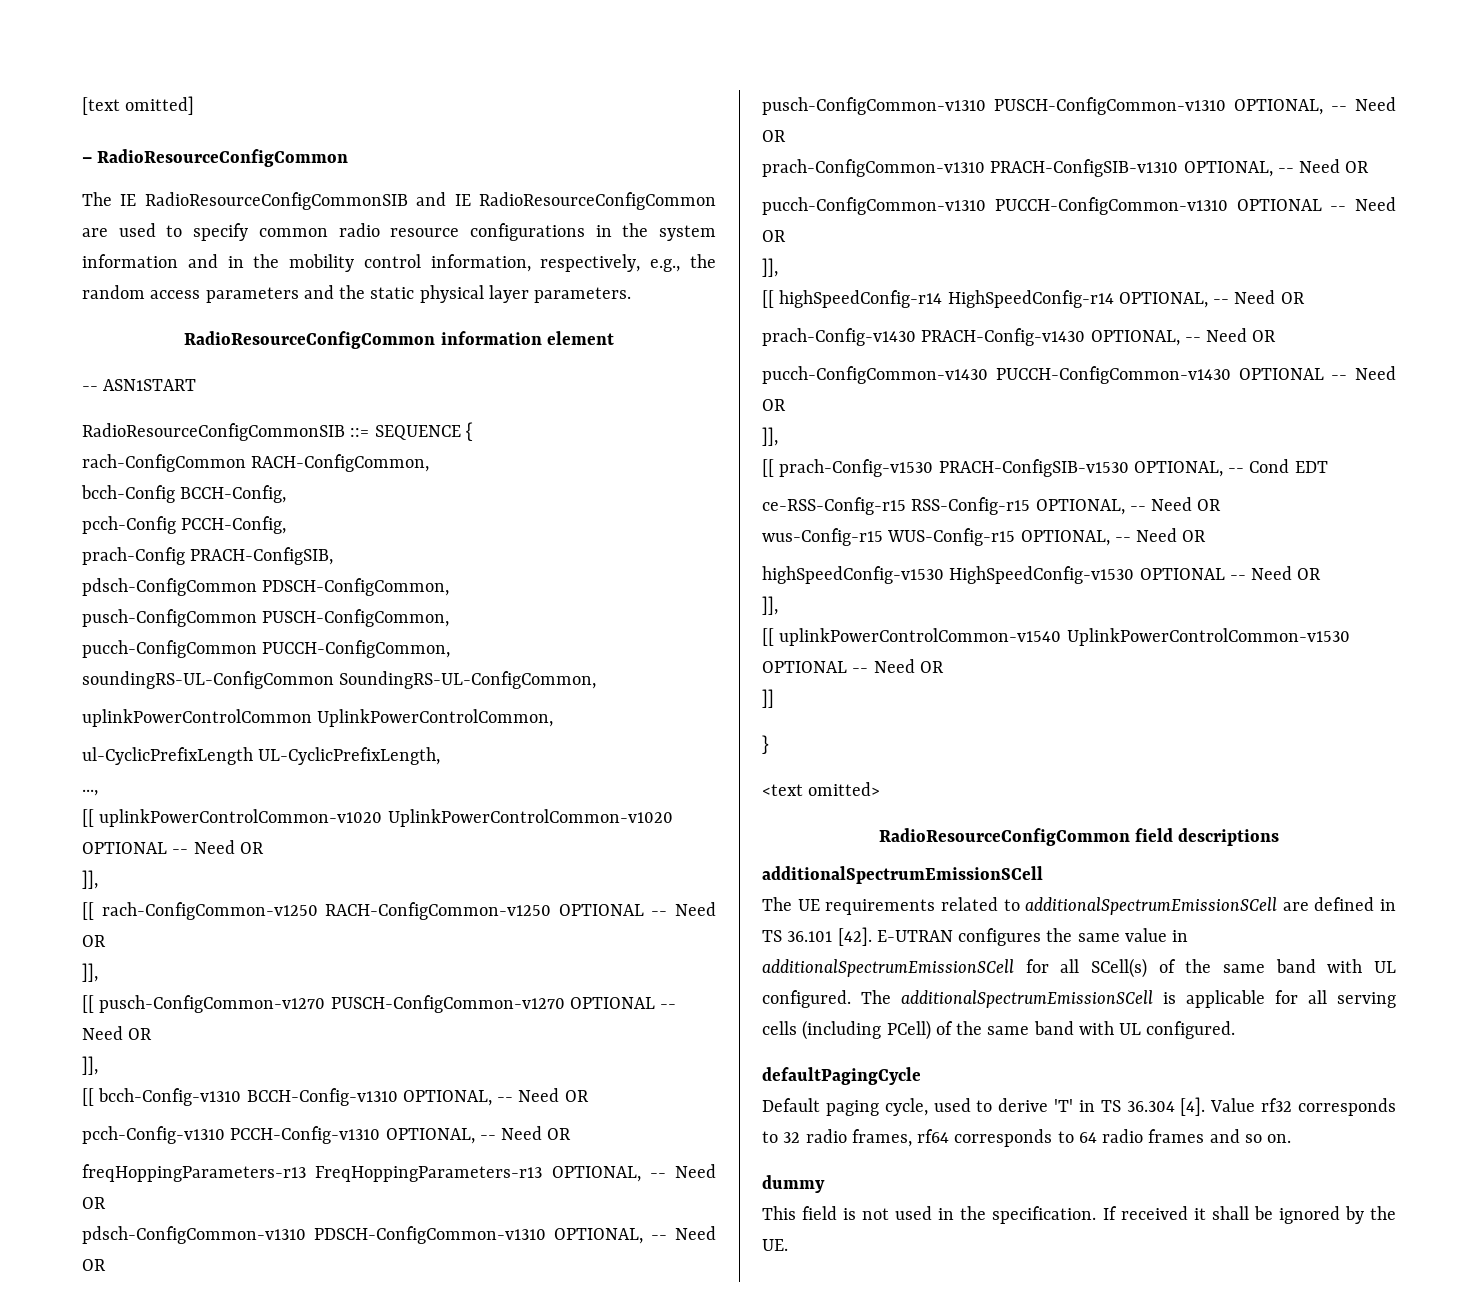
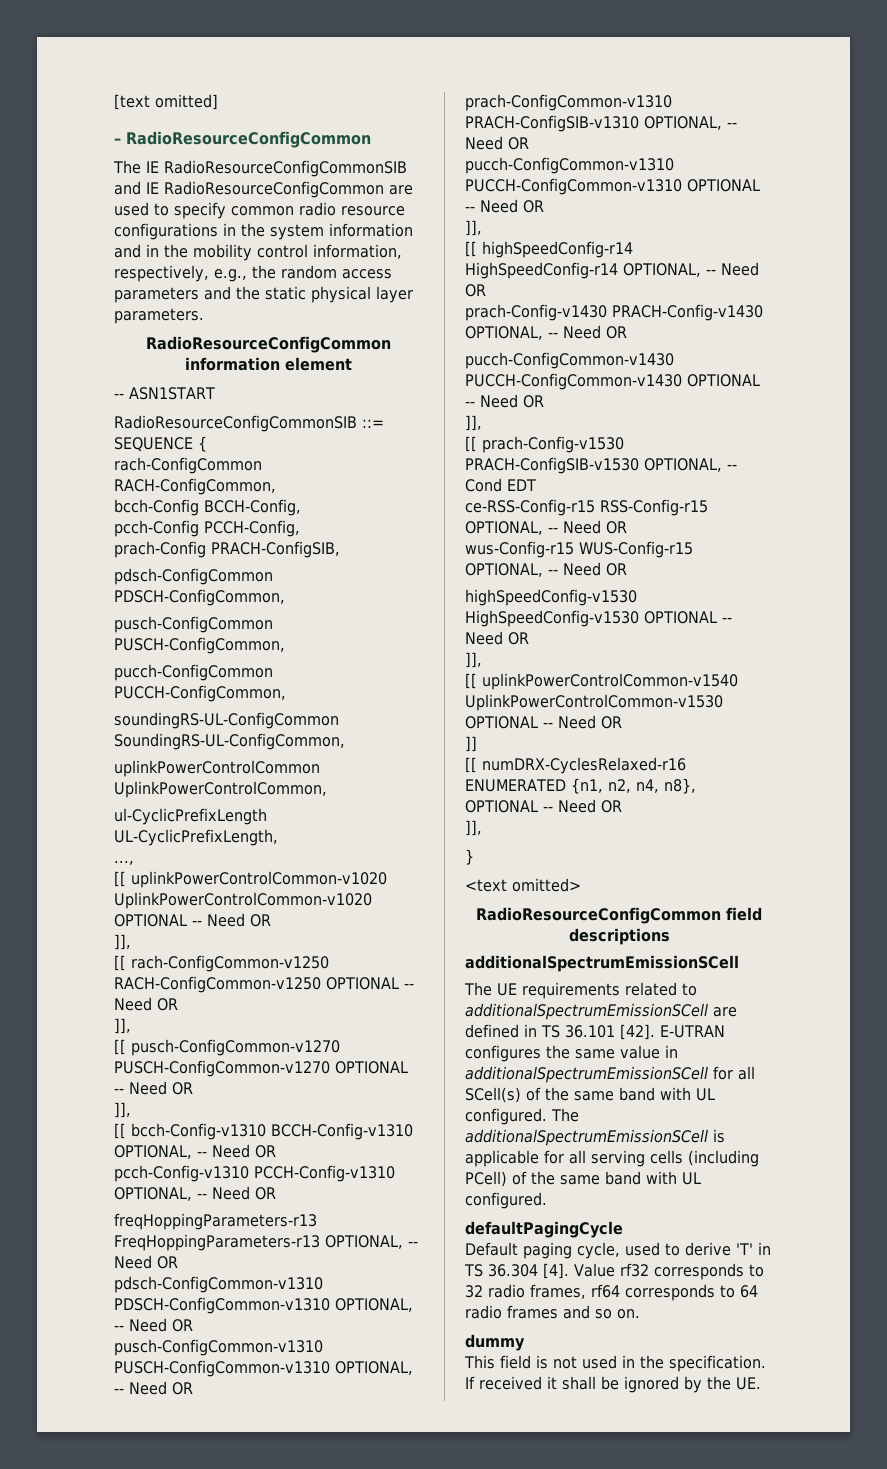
(774, 698) none -> [465,757,686,774] [465,778,696,794] [465,799,622,813] [465,820,482,836] // [[ numDRX-CyclesRelaxed-r16 ENUMERATED {n1, n2, n4, n8}, OPTIONAL -- Need OR // ]],

